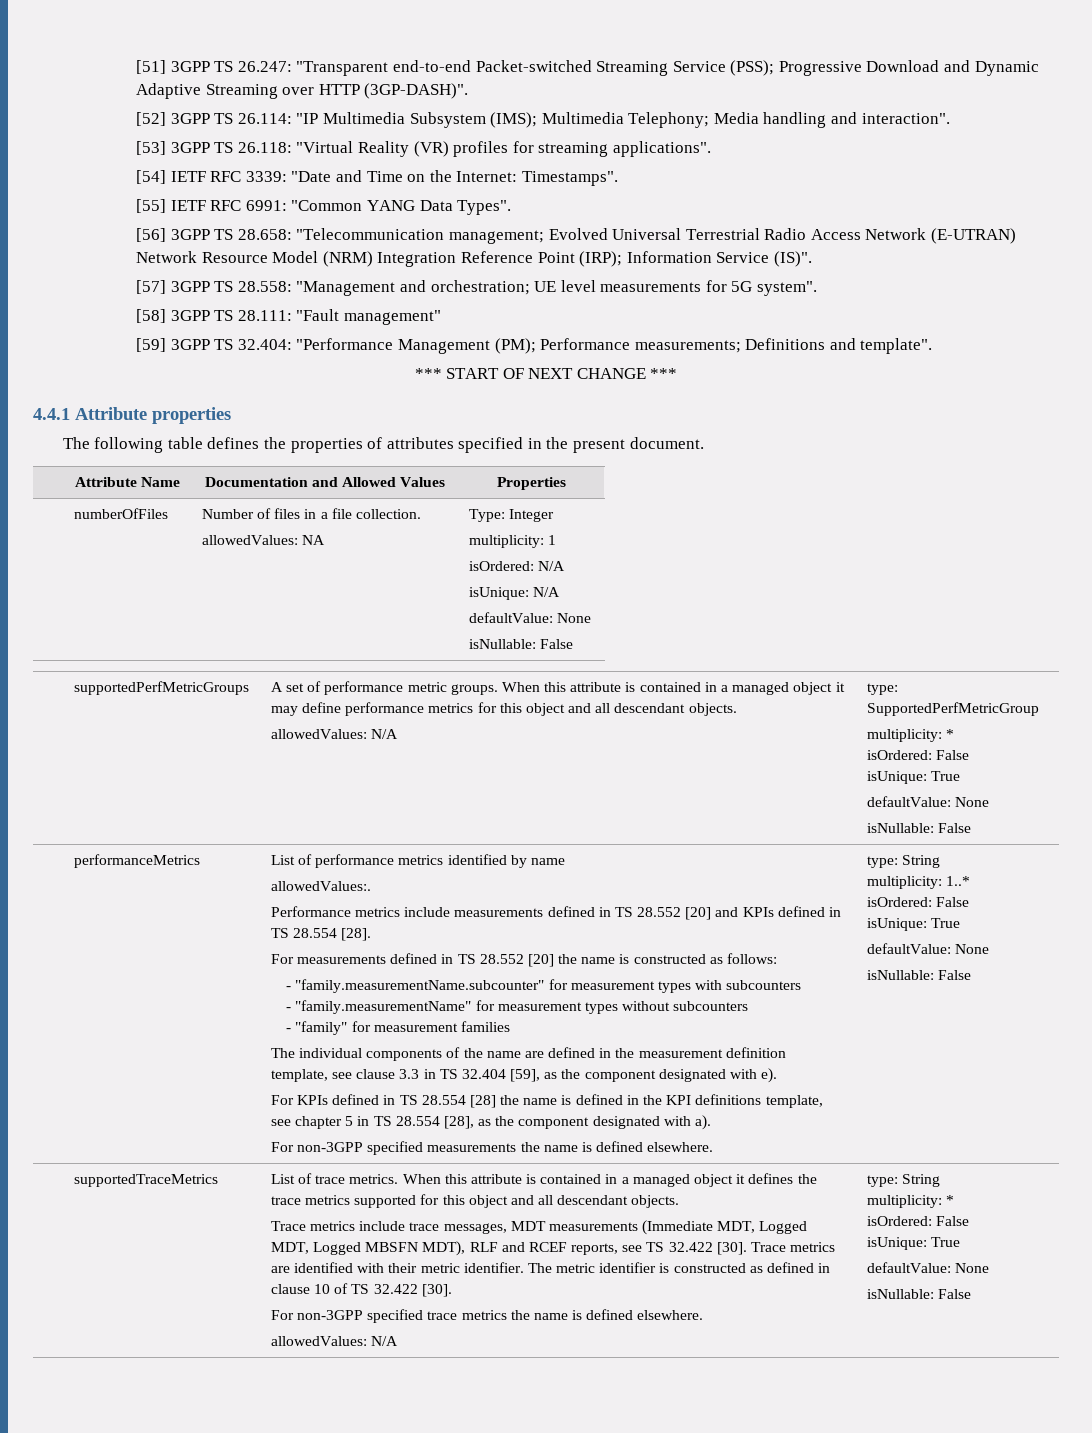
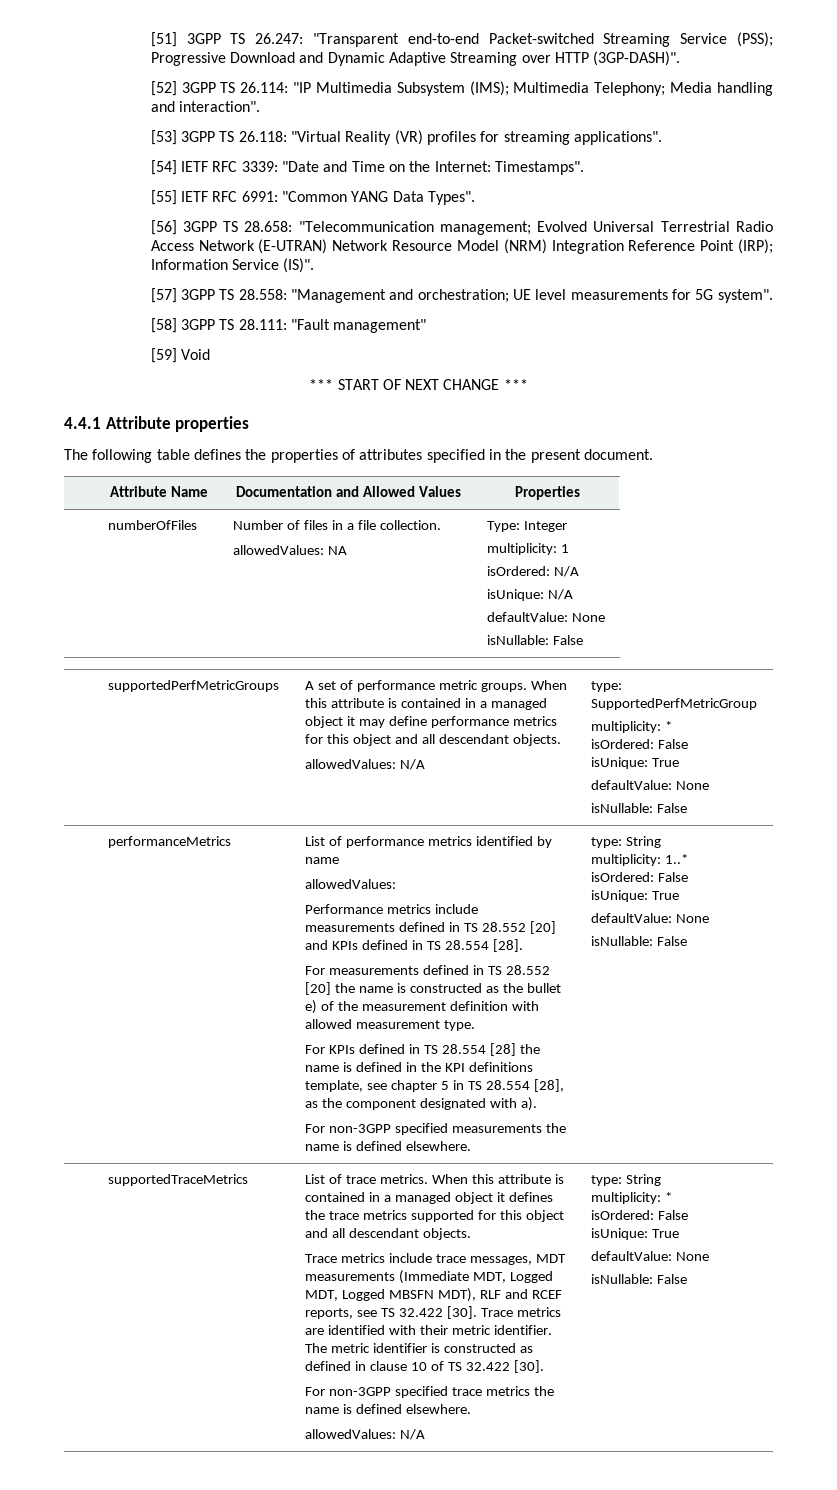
[170,338,933,354] 3GPP TS 32.404: "Performance Management (PM); Performance measurements; Definitions and template". -> [181,349,211,360] Void
[270,881,371,891] allowedValues:. -> [305,879,397,889] allowedValues:
[726,953,777,964] [286,979,802,993] [286,1000,749,1014] [286,1021,510,1035] [270,1047,786,1061] [270,1068,778,1083] follows: // - "family.measurementName.subcounter" for measurement types with subcounters // - "family.measurementName" for measurement types without subcounters // - "family" for measurement families // The individual components of the name are defined in the measurement definition template, see clause 3.3 in TS 32.404 [59], as the component designated with e). -> [502,983,561,993] [305,1000,539,1014] [305,1019,476,1031] the bullet e) of the measurement definition with allowed measurement type.

